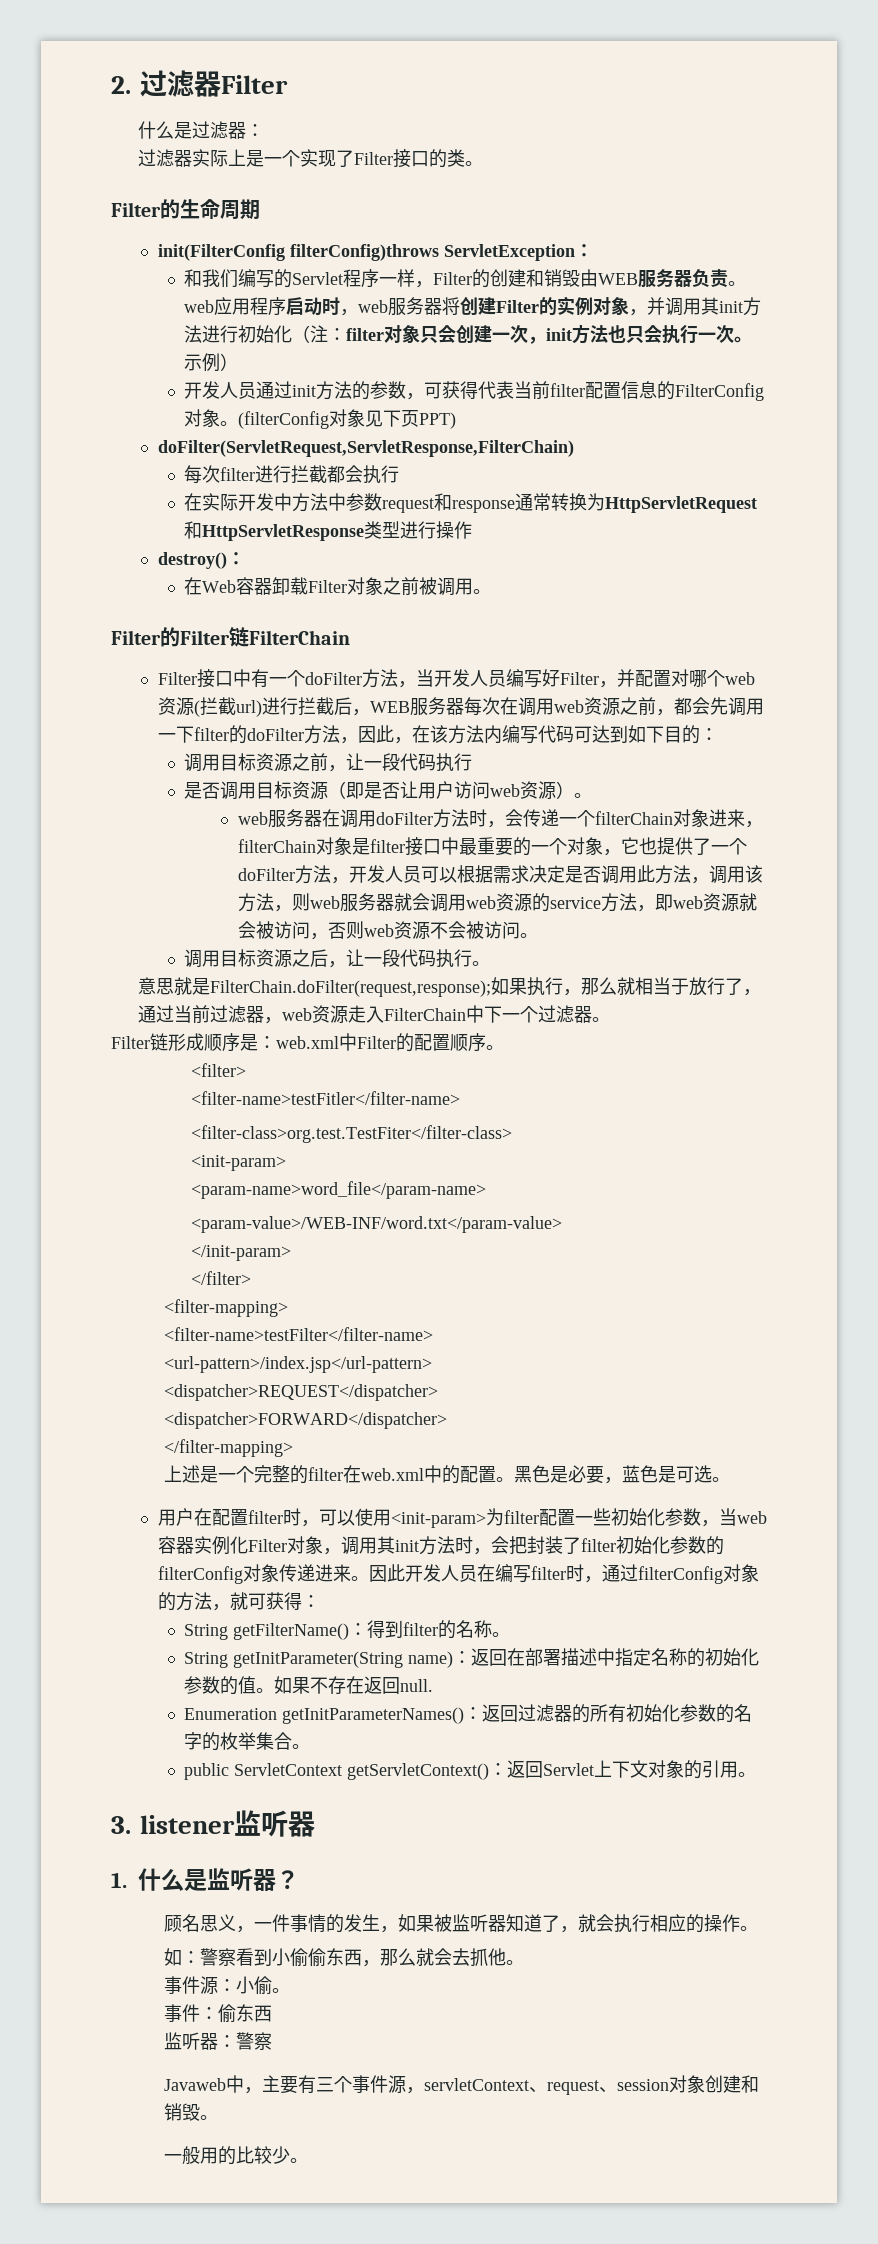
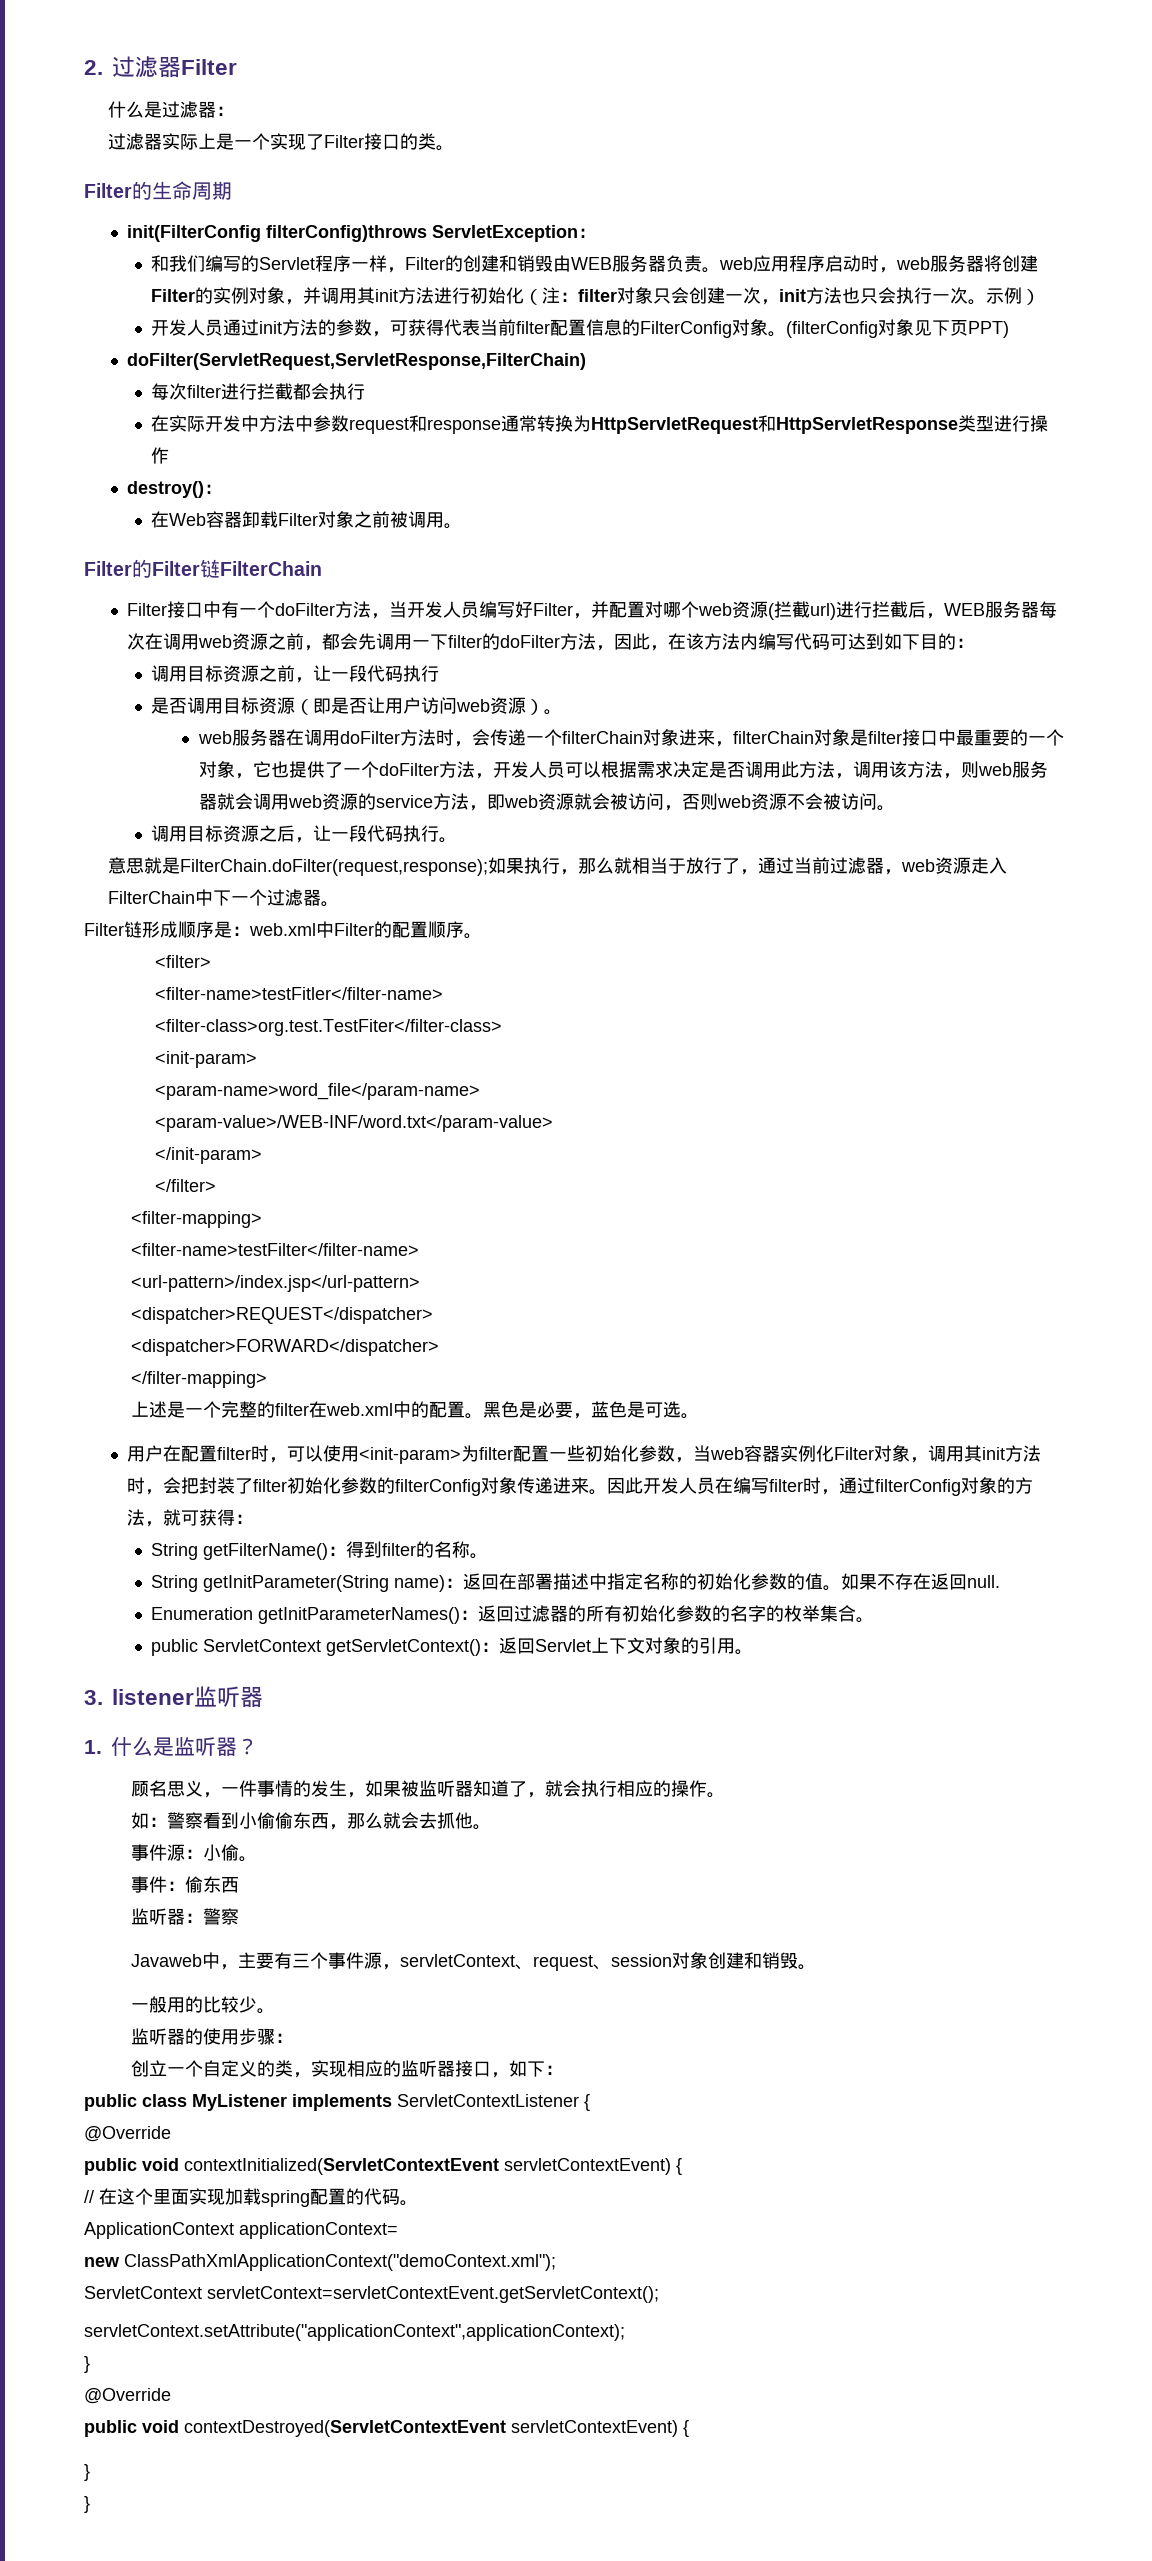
(309, 2160) none -> [131,2028,294,2045] [131,2060,564,2078] [84,2094,590,2111] [84,2126,171,2142] [84,2158,682,2175] [84,2188,418,2207] [84,2222,398,2239] [84,2254,556,2271] [84,2286,659,2303] [84,2324,625,2341] [84,2356,90,2373] [84,2388,171,2404] [84,2420,689,2437] [84,2464,90,2481] [84,2496,90,2513] // 监听器的使用步骤： // 创立一个自定义的类，实现相应的监听器接口，如下： // public class MyListener implements ServletContextListener { // @Override // public void contextInitialized(ServletContextEvent servletContextEvent) { // // 在这个里面实现加载spring配置的代码。 // ApplicationContext applicationContext= // new ClassPathXmlApplicationContext("demoContext.xml"); // ServletContext servletContext=servletContextEvent.getServletContext(); // servletContext.setAttribute("applicationContext",applicationContext); // } // @Override // public void contextDestroyed(ServletContextEvent servletContextEvent) { // } // }

